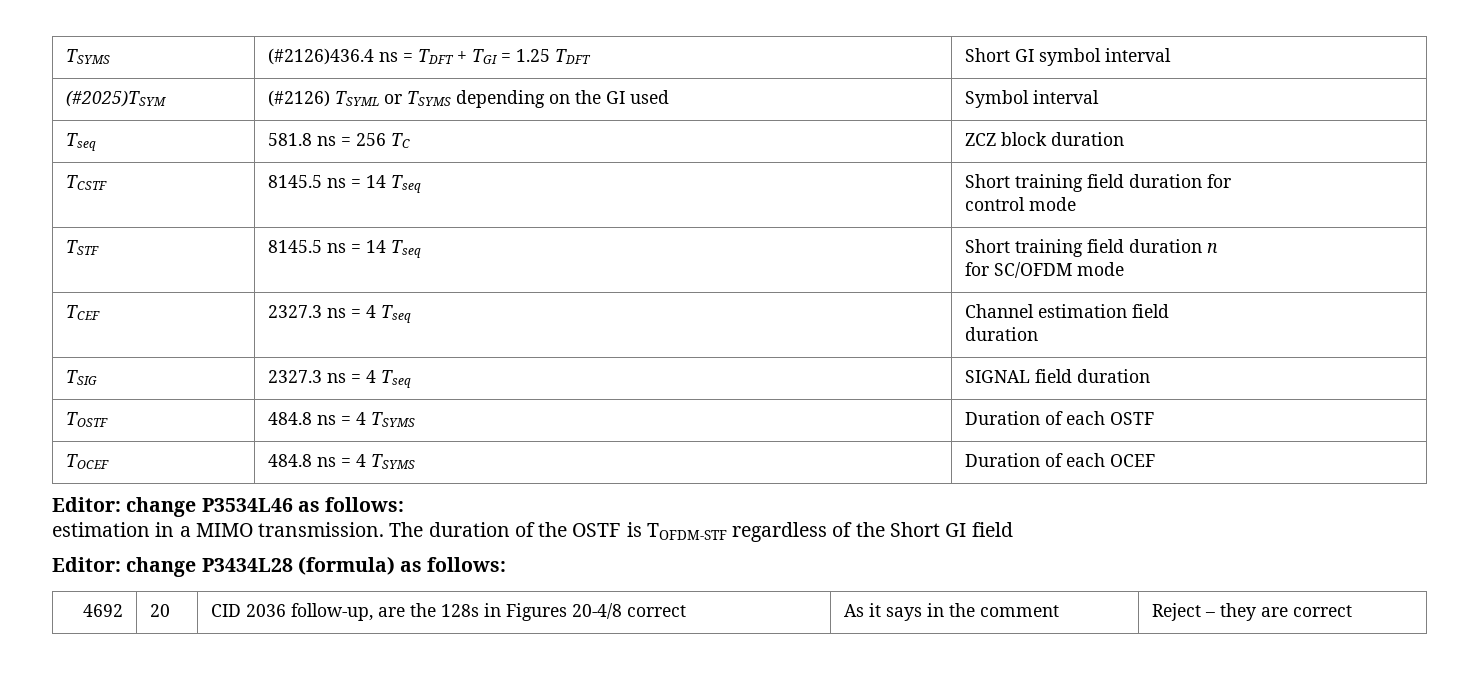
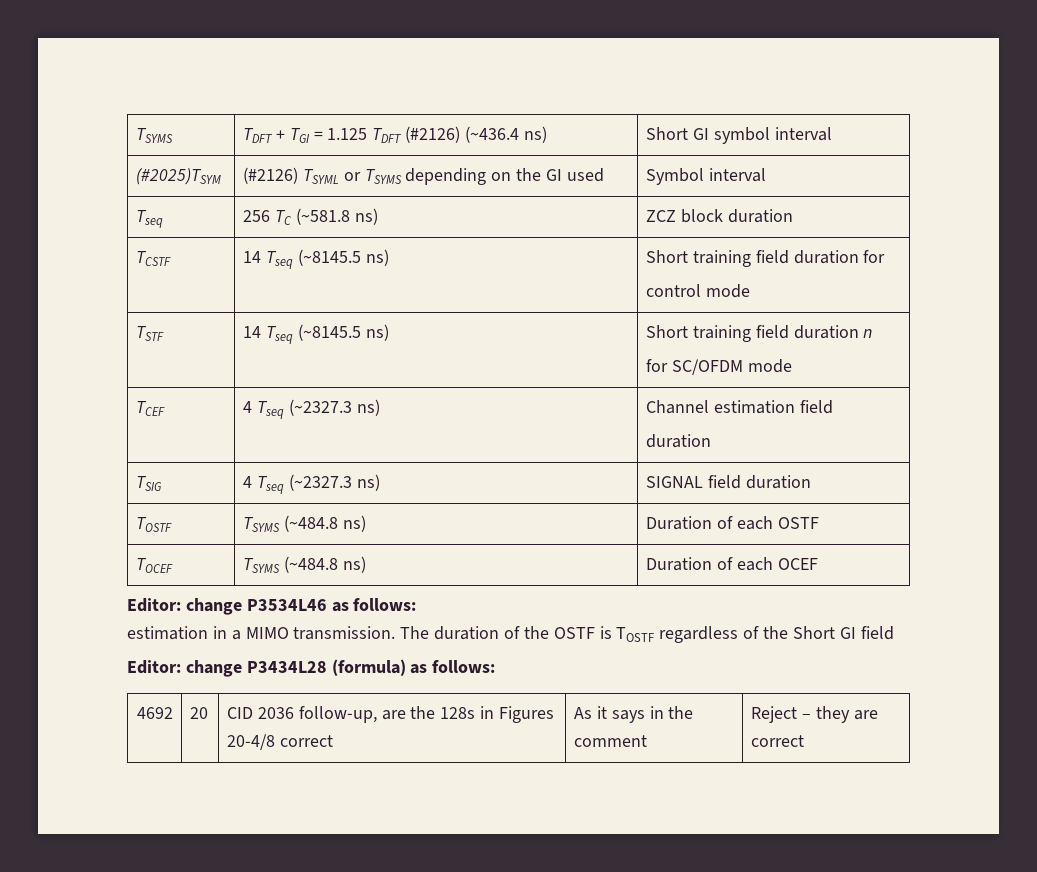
[65,49,110,64] [267,48,413,65] TSYMS | (#2126)436.4 ns = -> [135,128,173,143] TSYMS |
[515,49,591,64] 1.25 TDFT -> [327,126,547,143] 1.125 TDFT (#2126) (~436.4 ns)
[267,133,351,146] 581.8 ns = -> (163, 219) none
(410, 140) none -> [295,208,378,225] (~581.8 ns)
[267,175,421,193] 8145.5 ns = 14 Tseq -> [242,249,389,269] 14 Tseq (~8145.5 ns)
[267,240,421,258] 8145.5 ns = 14 Tseq -> [242,324,389,344] 14 Tseq (~8145.5 ns)
[267,305,411,323] 2327.3 ns = 4 Tseq -> [242,399,380,419] 4 Tseq (~2327.3 ns)
[267,370,411,388] 2327.3 ns = 4 Tseq -> [242,474,380,494] 4 Tseq (~2327.3 ns)
[267,412,415,427] 484.8 ns = 4 TSYMS -> [242,515,366,532] TSYMS (~484.8 ns)
[267,454,415,469] 484.8 ns = 4 TSYMS -> [242,556,366,573] TSYMS (~484.8 ns)
[646,523,727,540] TOFDM-STF -> [616,627,655,642] TOSTF

